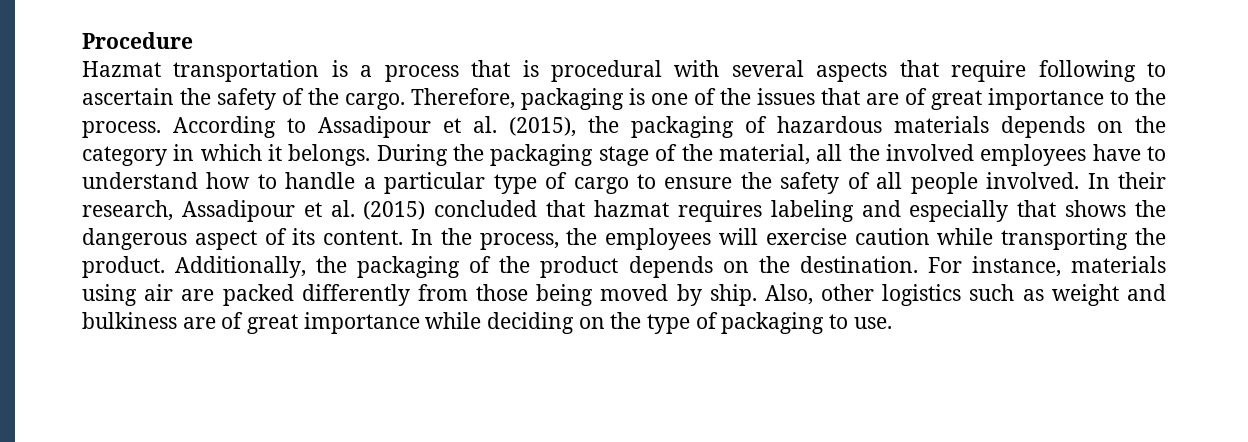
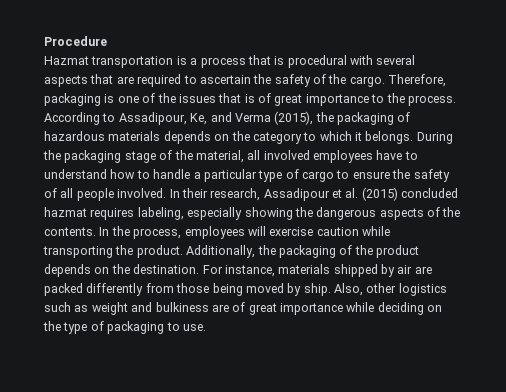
[951,60,1136,82] require following -> [116,74,182,87] are required
[866,93,899,105] are -> [244,94,255,103] is
[318,116,497,138] Assadipour et al. -> [118,112,271,125] Assadipour, Ke, and Verma
[173,144,195,161] in -> [303,132,317,141] to
[848,144,880,161] the -> (261, 155) none
[546,200,586,217] that -> (459, 193) none
[770,200,1167,222] [82,228,404,250] labeling and especially that shows the dangerous aspect of its content. -> [137,207,461,220] [44,227,96,236] labeling, especially showing the dangerous aspects of the contents.
[566,228,598,245] the -> (182, 233) none
[82,284,137,306] using -> [333,264,395,277] shipped by

